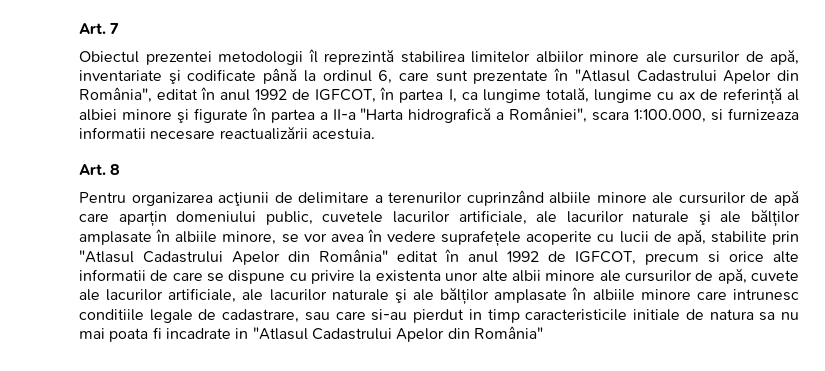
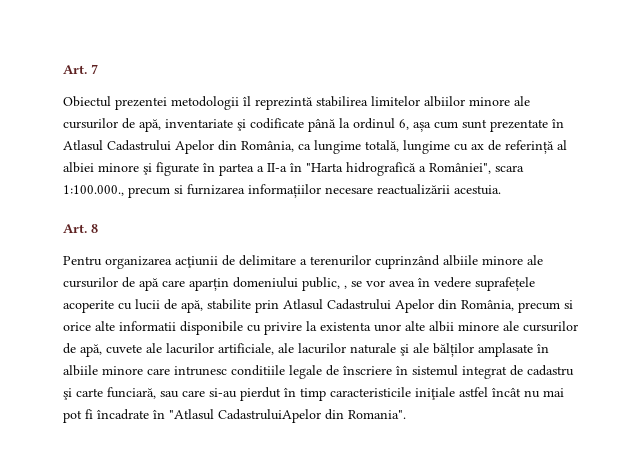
[399,72,429,81] care -> [413,121,458,132] așa cum
[574,69,799,84] [79,87,457,103] "Atlasul Cadastrului Apelor din România", editat în anul 1992 de IGFCOT, în partea I, -> [63,140,294,154] Atlasul Cadastrului Apelor din România,
(356, 114) none -> [289,162,302,172] în
[634,108,800,123] [79,127,146,139] 1:100.000, si furnizeaza informatii -> [63,184,321,198] 1:100.000., precum si furnizarea informațiilor
[322,209,801,227] [79,229,277,245] cuvetele lacurilor artificiale, ale lacurilor naturale şi ale bălților amplasate în albiile minore, -> [344,285,347,289] ,
[79,249,636,265] "Atlasul Cadastrului Apelor din România" editat în anul 1992 de IGFCOT, -> [283,299,514,313] Atlasul Cadastrului Apelor din România,
[150,270,286,284] de care se dispune -> [180,321,243,335] disponibile
[222,309,300,323] cadastrare, -> [342,365,574,379] [63,387,156,400] înscriere în sistemul integrat de cadastru şi carte funciară,
[468,309,482,320] in -> [283,387,296,397] în
[633,309,800,321] [79,326,543,342] initiale de natura sa nu mai poata fi incadrate in "Atlasul Cadastrului Apelor din România" -> [415,387,564,400] [63,409,406,423] iniţiale astfel încât nu mai pot fi încadrate în "Atlasul CadastruluiApelor din Romania".

